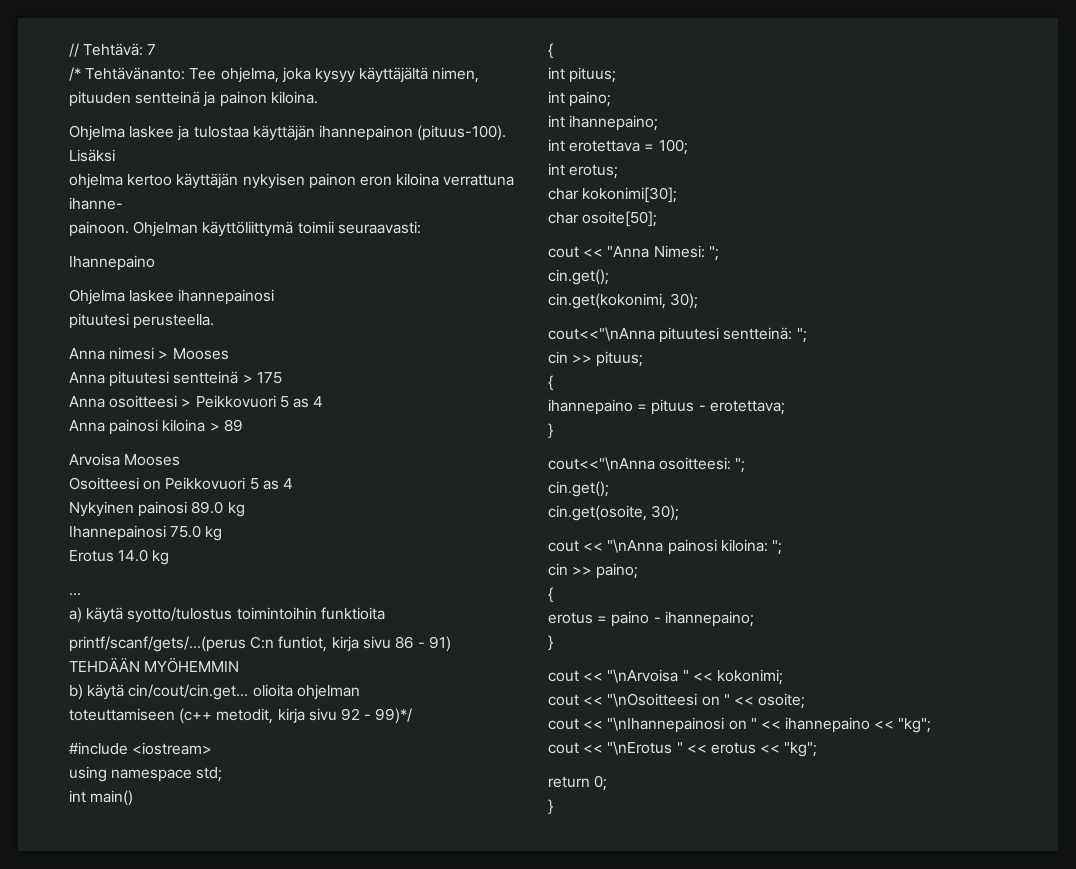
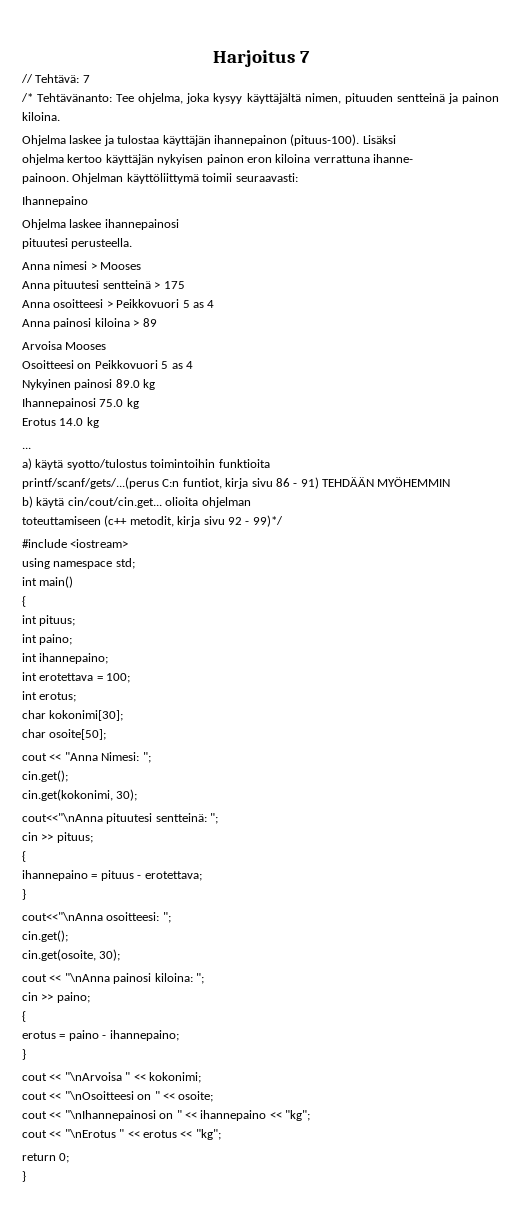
(69, 50) none -> [212,50,310,67] Harjoitus 7 //

